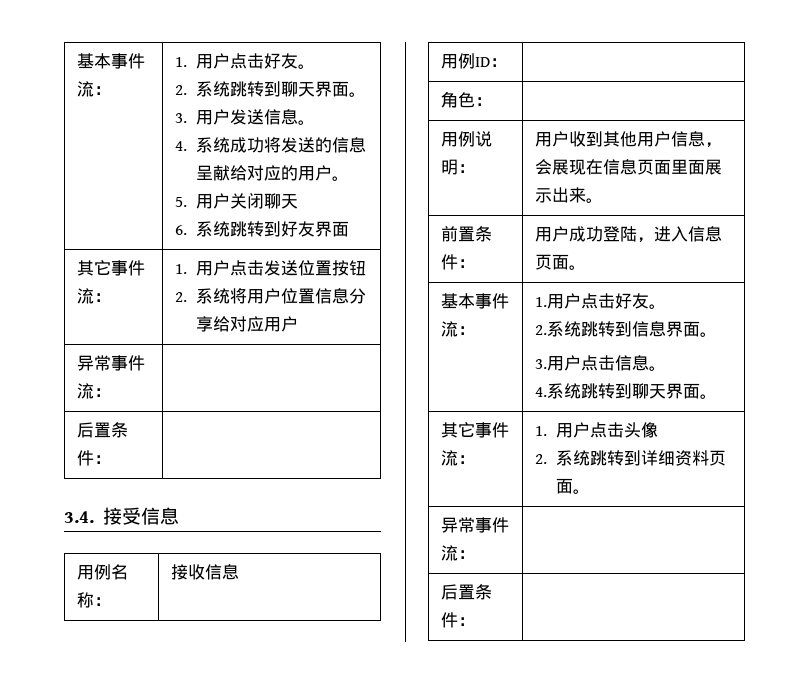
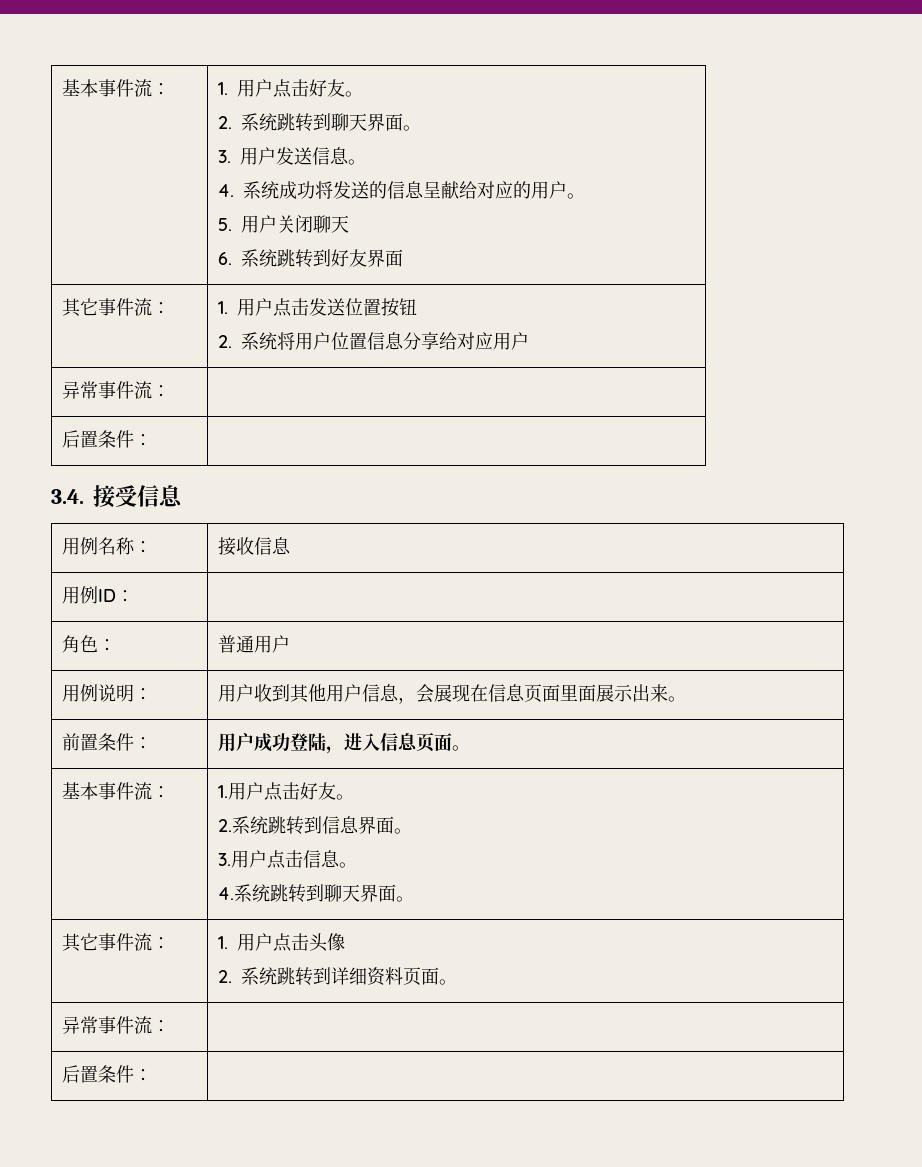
(493, 101) none -> [218,635,291,653] 普通用户

